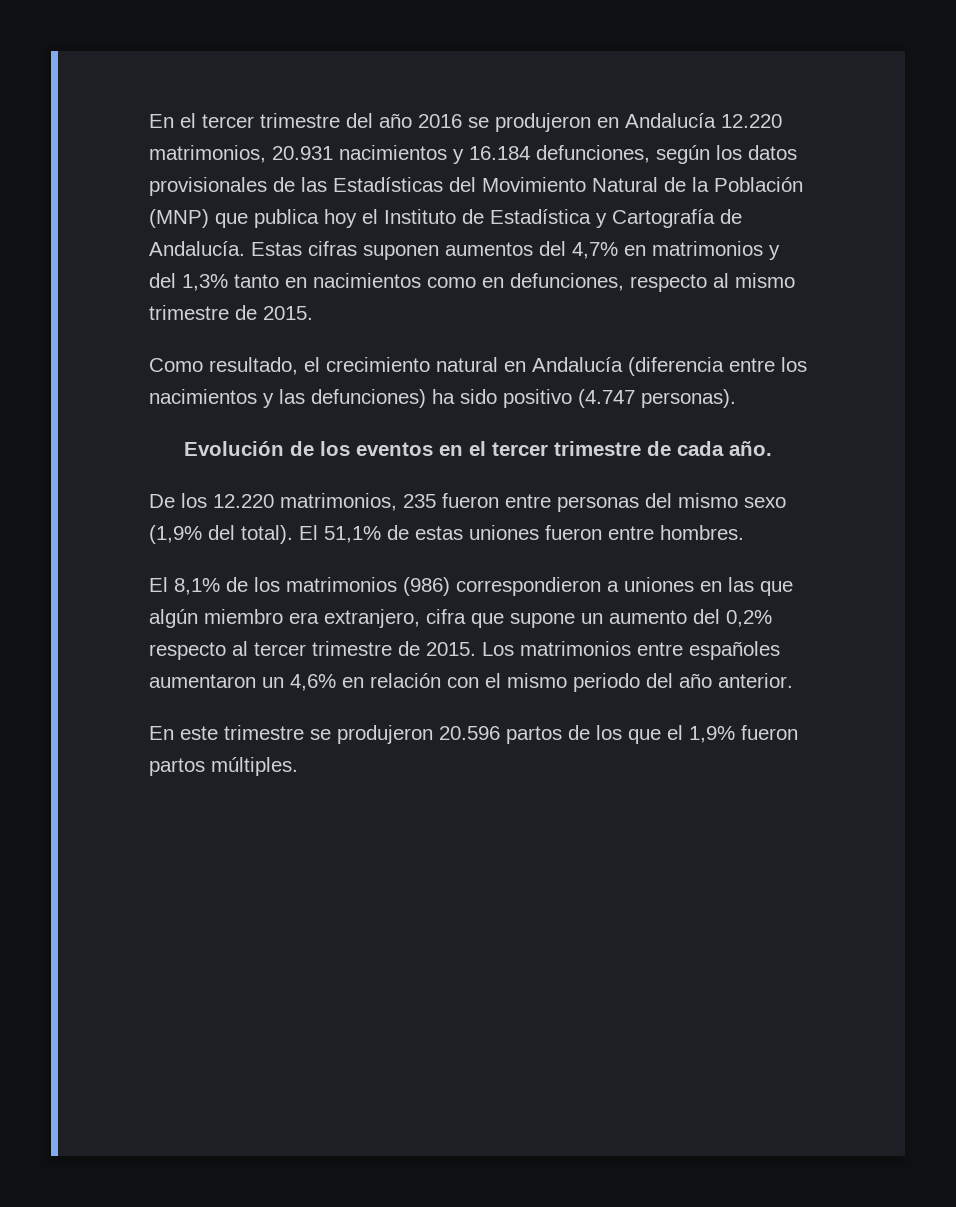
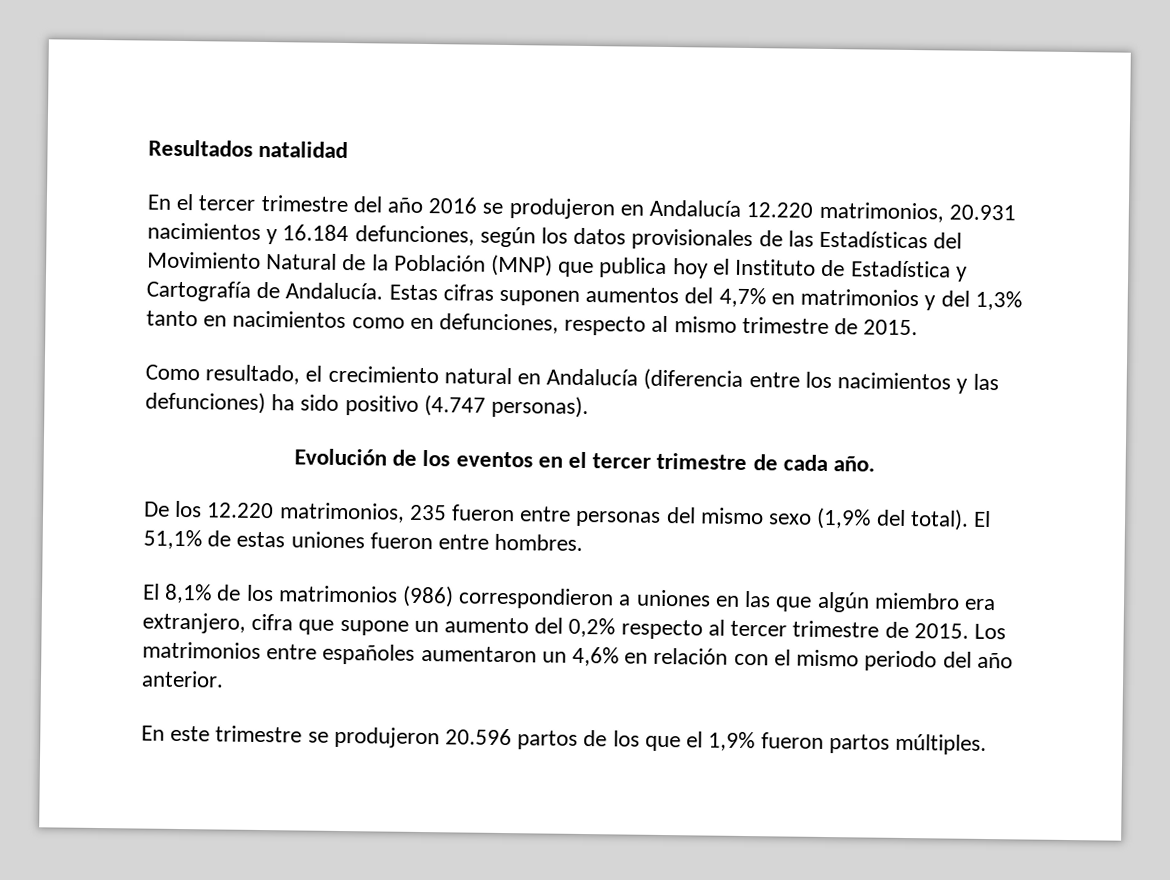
(149, 121) none -> [148,139,349,159] Resultados natalidad //

